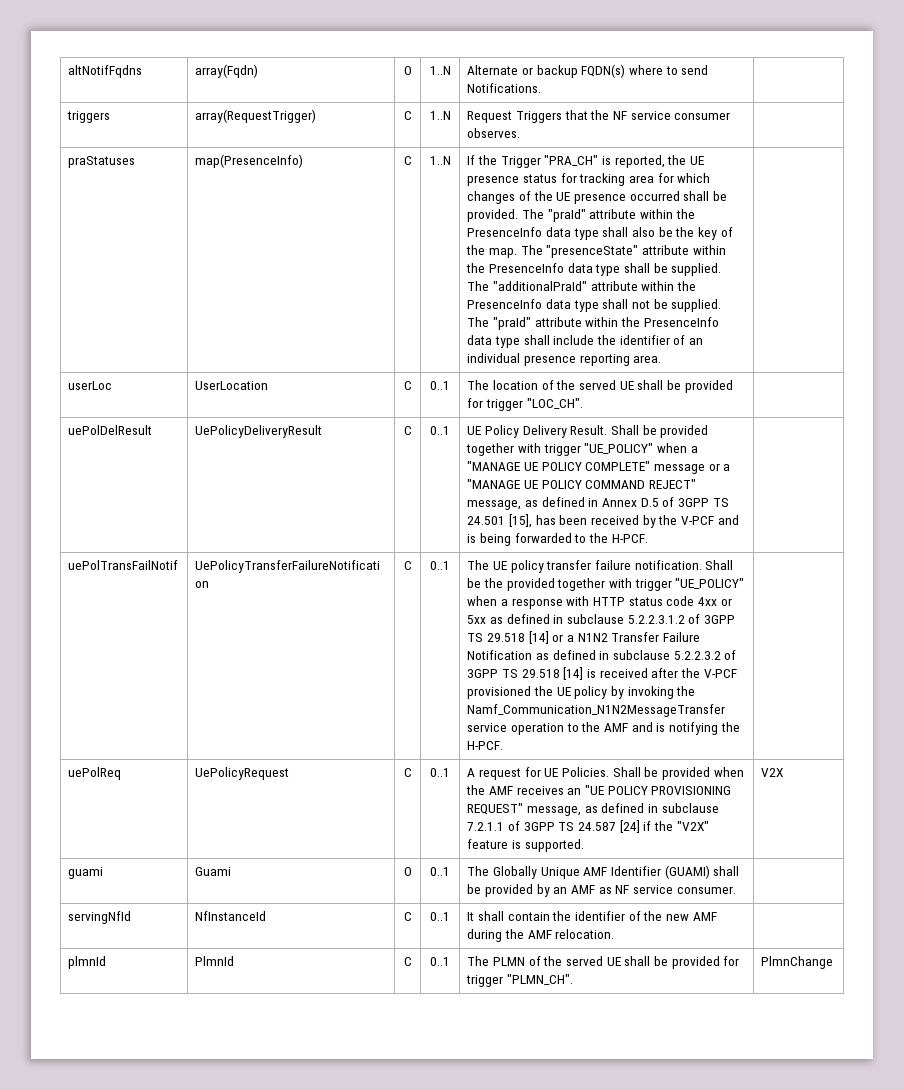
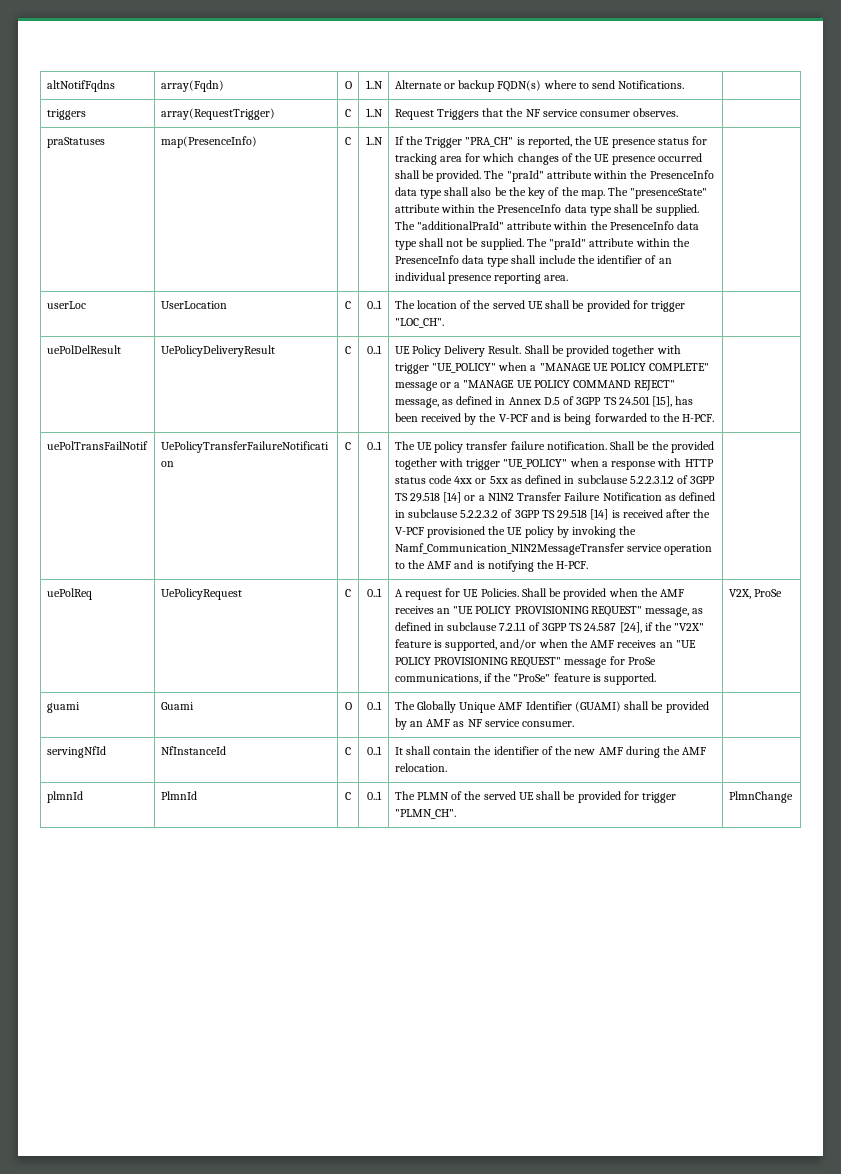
[619,820,640,833] [24] -> [619,622,642,633] [24],
(522, 844) none -> [445,639,696,651] [394,656,656,668] [394,673,601,684] supported, and/or when the AMF receives an "UE POLICY PROVISIONING REQUEST" message for ProSe communications, if the "ProSe" feature is
[761,768,784,777] V2X -> [728,589,782,599] V2X, ProSe

